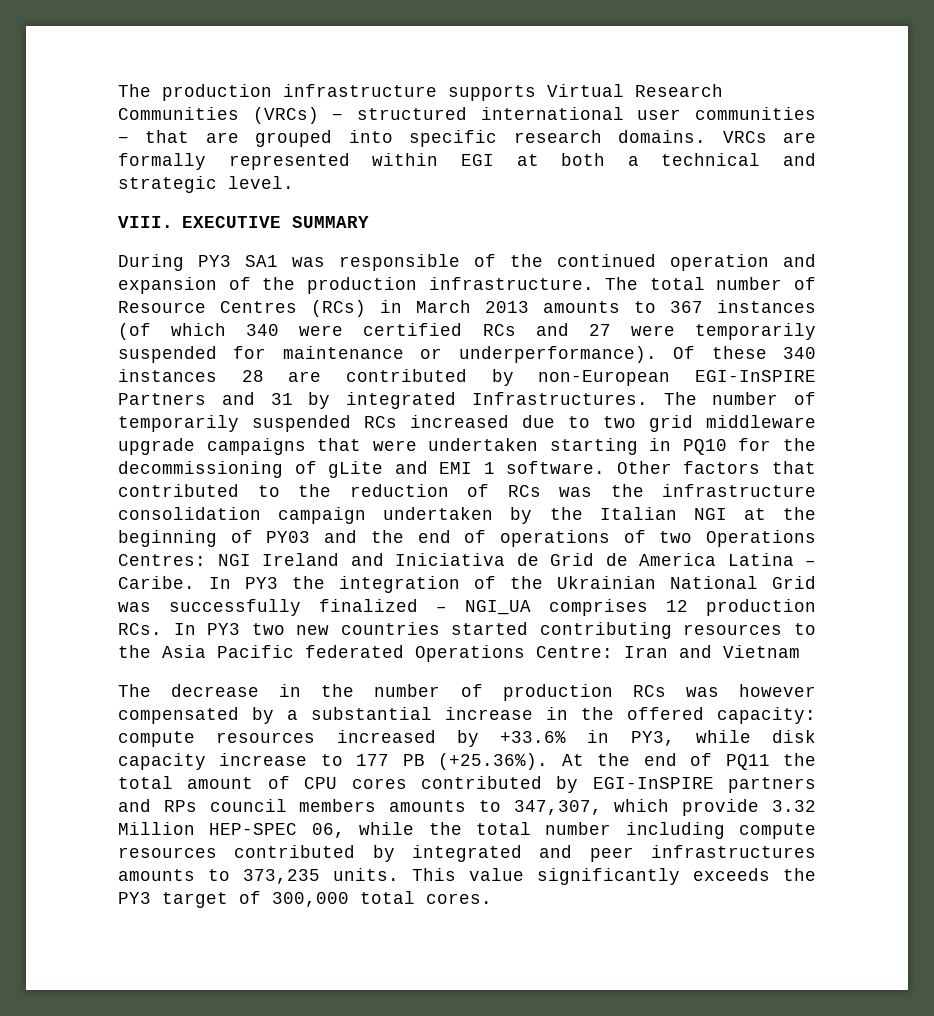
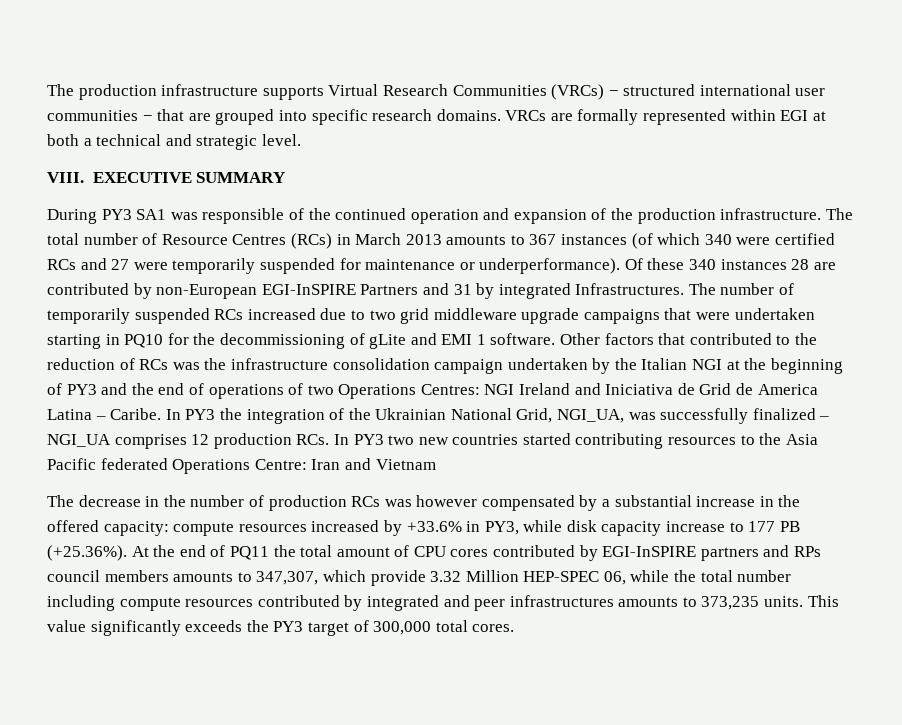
[266,531,311,543] PY03 -> [66,384,97,395] PY3
[772,576,816,589] Grid -> [516,408,625,423] Grid, NGI_UA,

